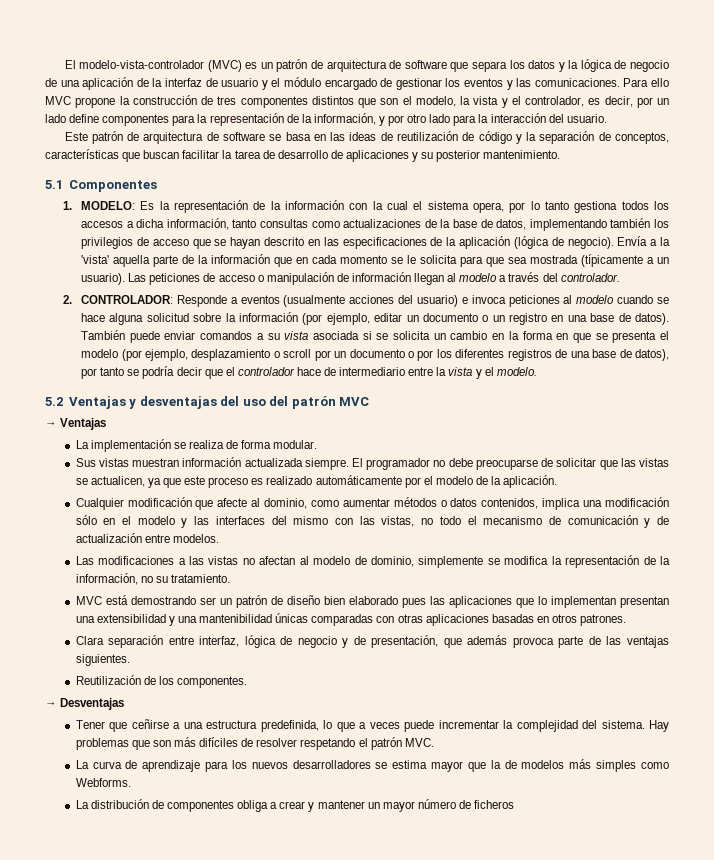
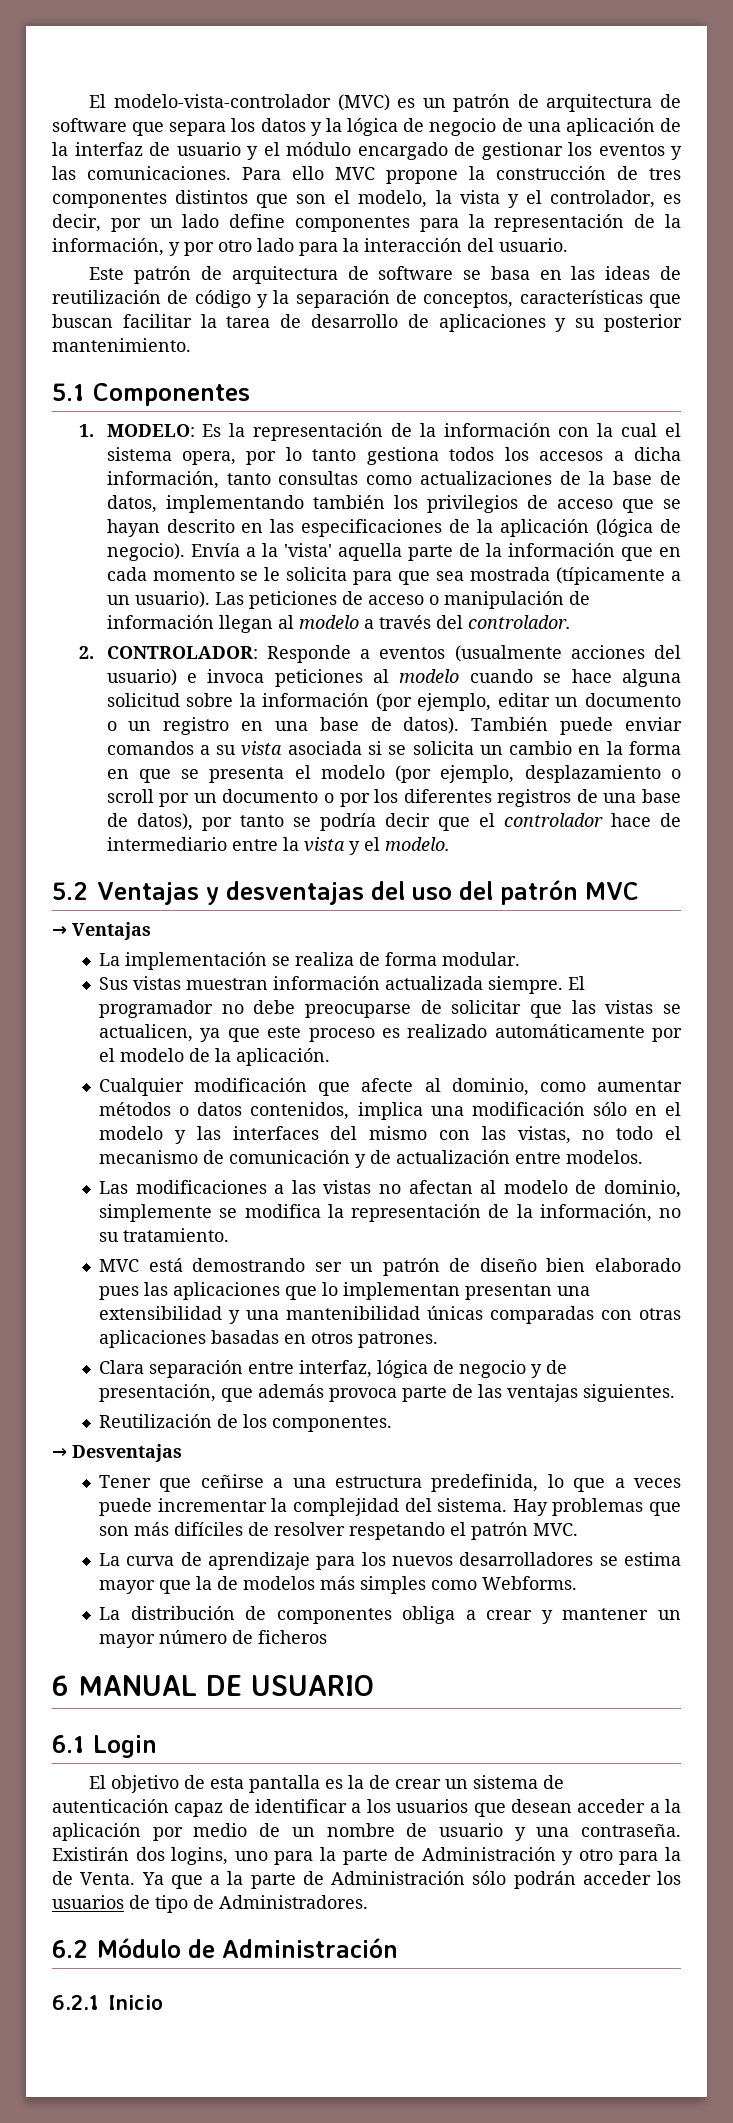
(515, 804) none -> [52,1675,375,1696] [52,1735,157,1758] [89,1775,565,1793] [52,1799,682,1817] [52,1823,681,1841] [52,1847,682,1865] [52,1871,681,1889] [52,1895,368,1913] [52,1938,398,1958] [52,1995,163,2010] // 6 MANUAL DE USUARIO // 6.1 Login // El objetivo de esta pantalla es la de crear un sistema de autenticación capaz de identificar a los usuarios que desean acceder a la aplicación por medio de un nombre de usuario y una contraseña. Existirán dos logins, uno para la parte de Administración y otro para la de Venta. Ya que a la parte de Administración sólo podrán acceder los usuarios de tipo de Administradores. // 6.2 Módulo de Administración // 6.2.1 Inicio

